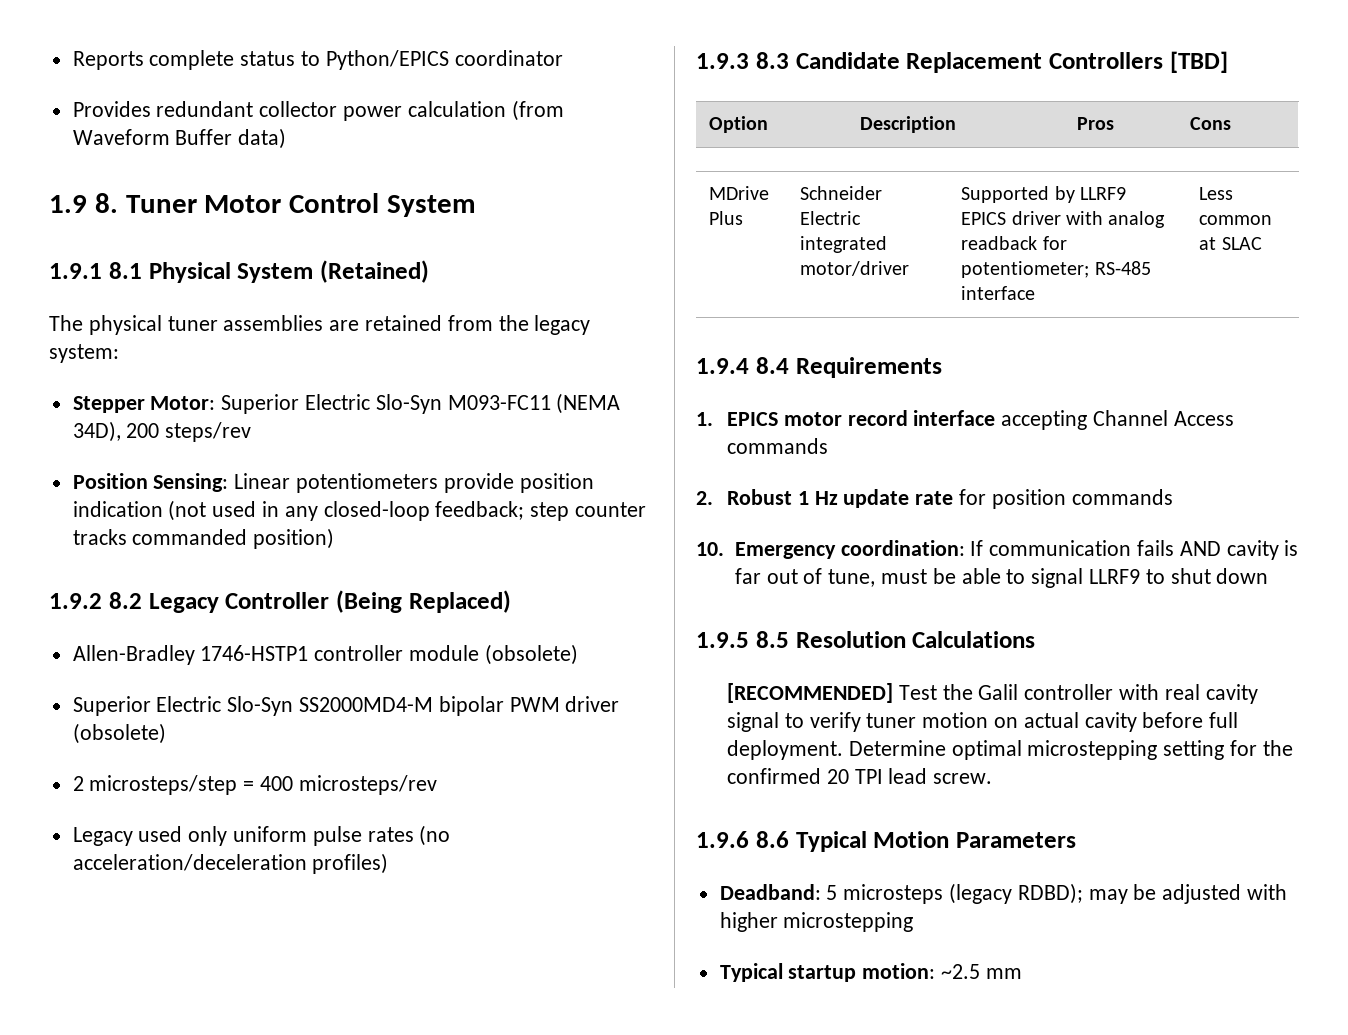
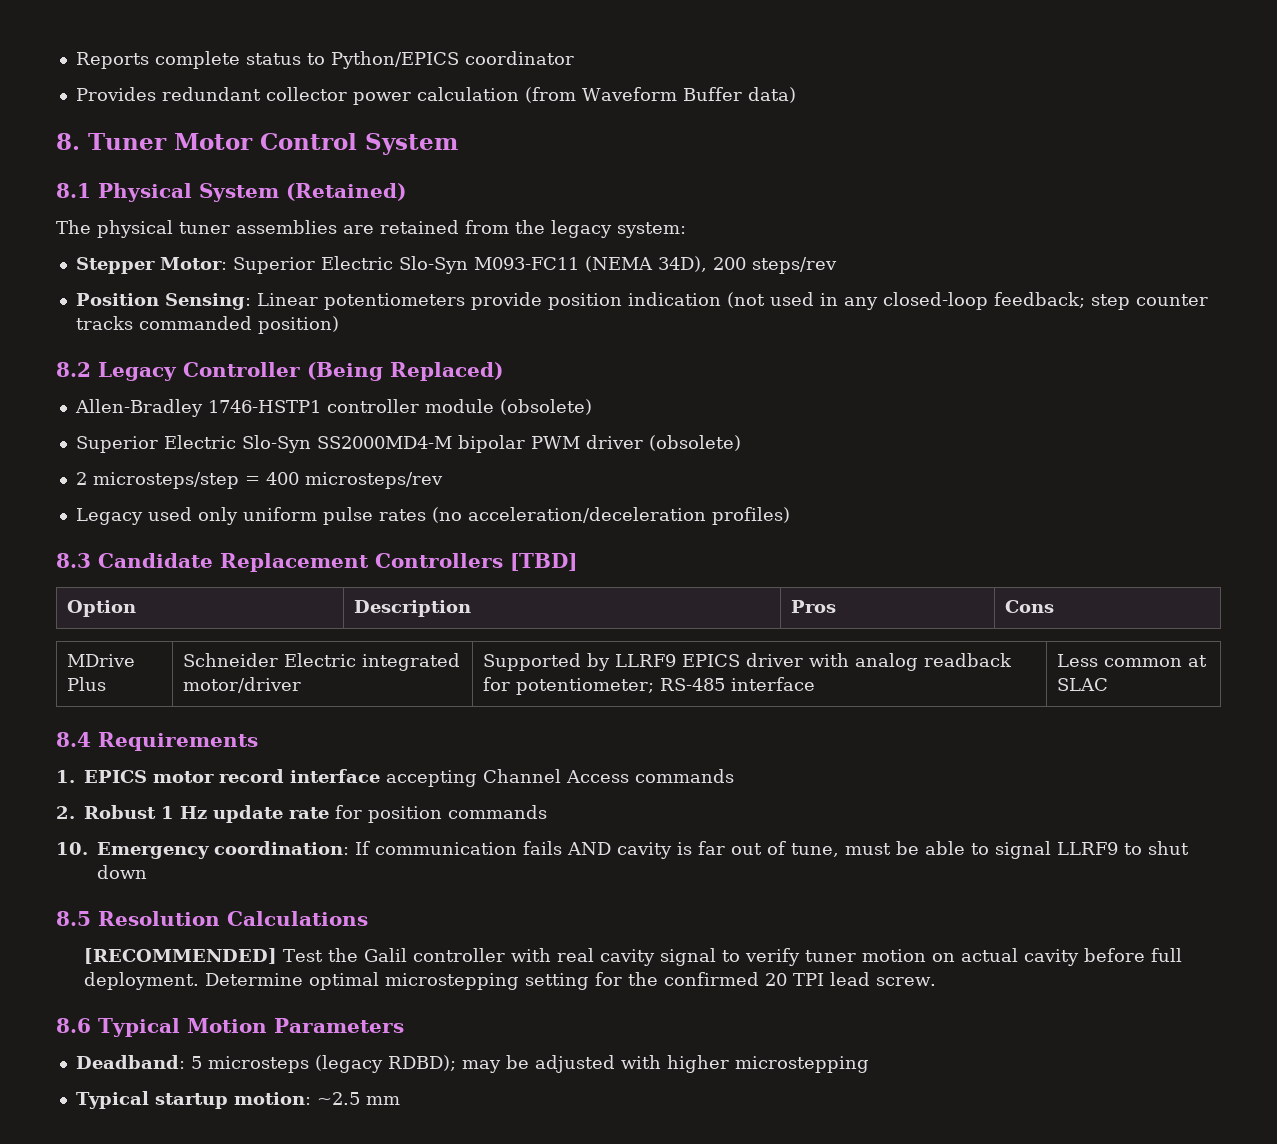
[49,195,87,213] 1.9 -> (796, 95) none
[49,263,102,279] 1.9.1 -> (458, 144) none
[49,593,102,609] 1.9.2 -> (339, 325) none
[696,53,749,69] 1.9.3 -> (790, 516) none
[696,358,749,374] 1.9.4 -> (1109, 684) none
[696,632,749,648] 1.9.5 -> (147, 872) none
[696,831,749,848] 1.9.6 -> (936, 981) none

